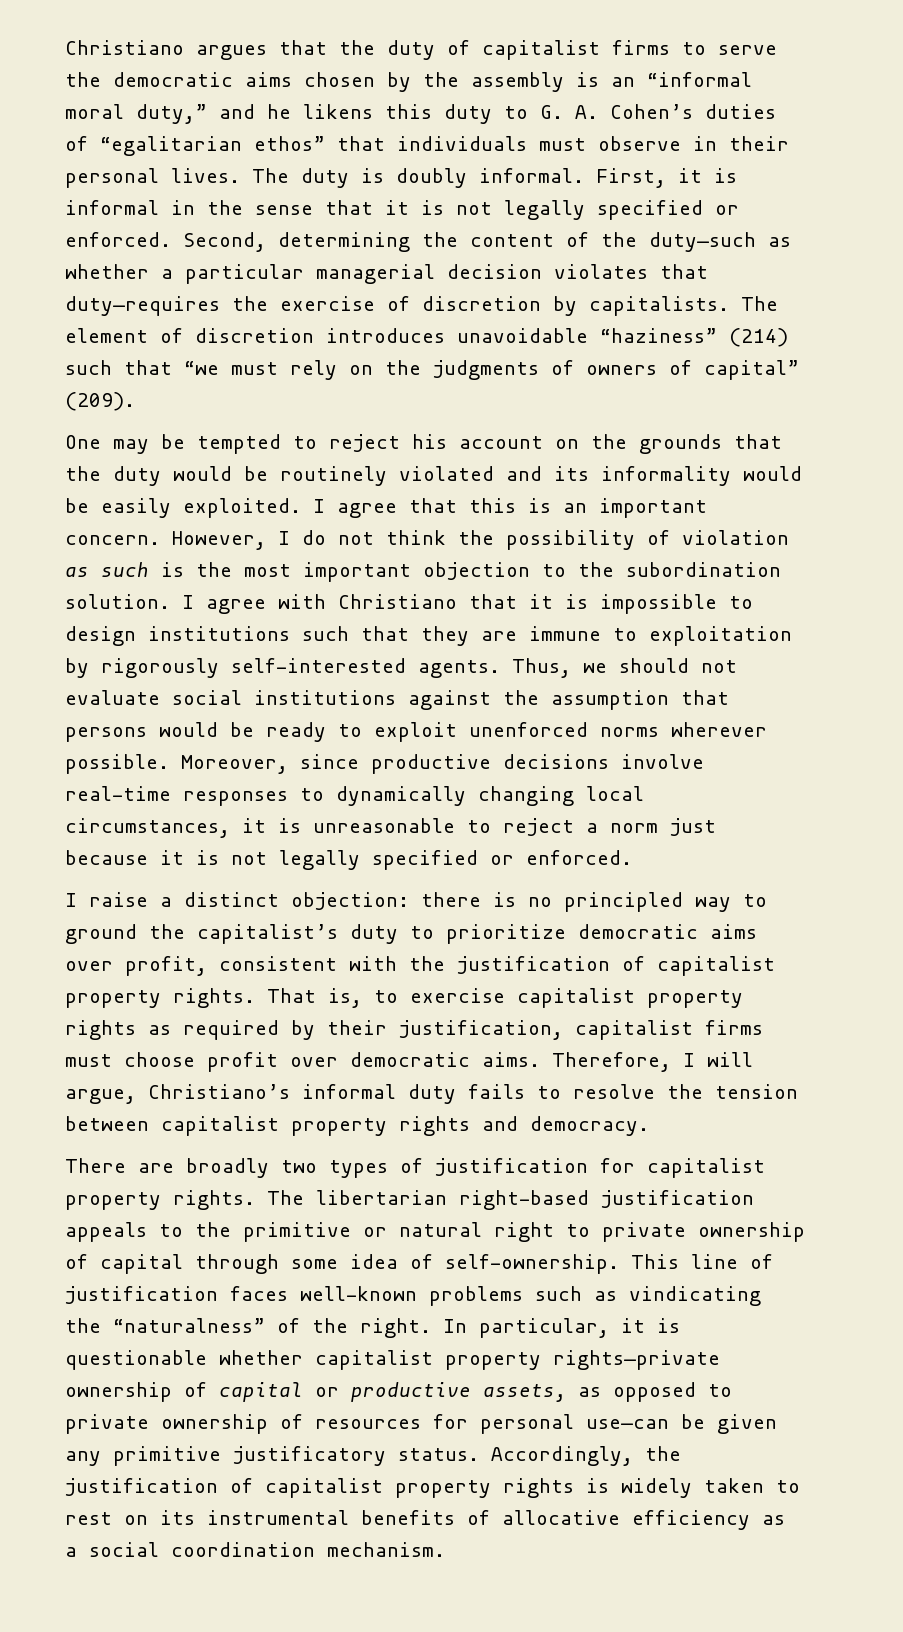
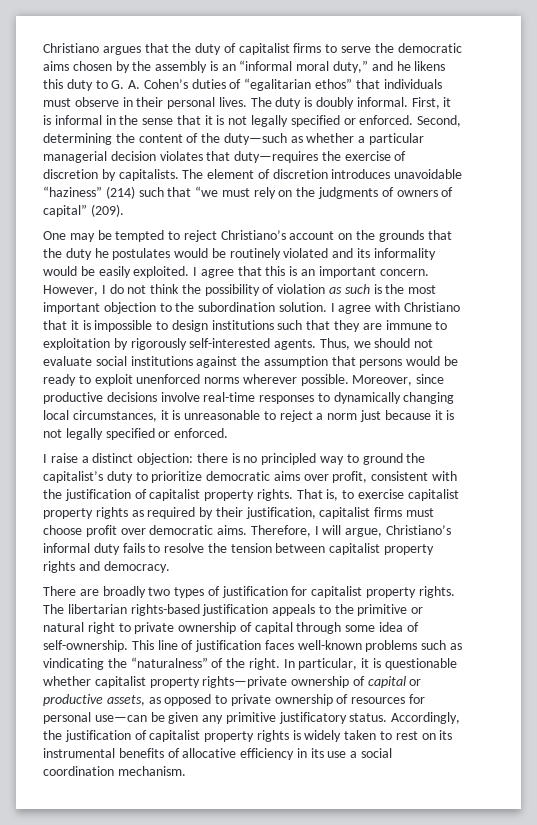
[412,434,447,449] his -> [220,230,286,240] Christiano’s
(161, 476) none -> [94,248,171,260] he postulates
[459,1190,589,1210] right-based -> [130,604,200,616] rights-based
[762,1515,785,1525] as -> [296,748,347,758] in its use

